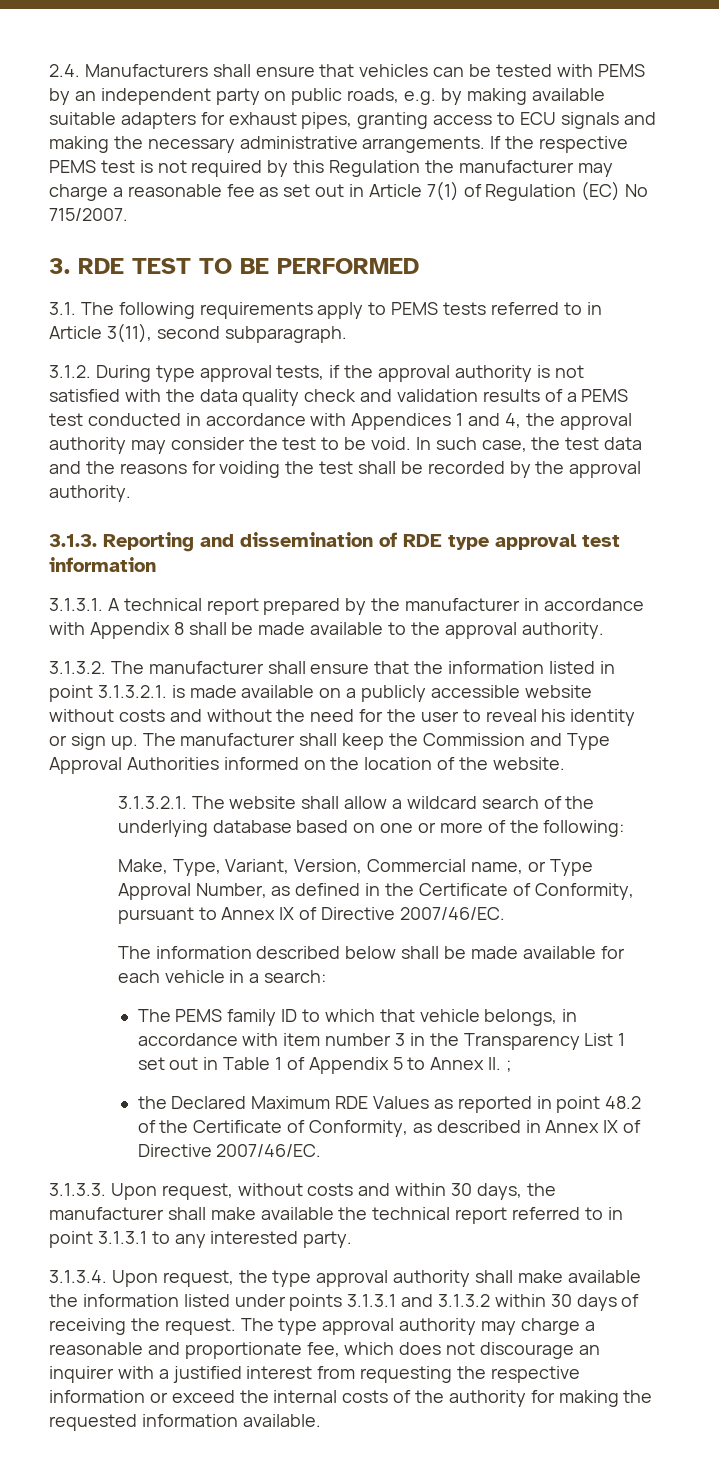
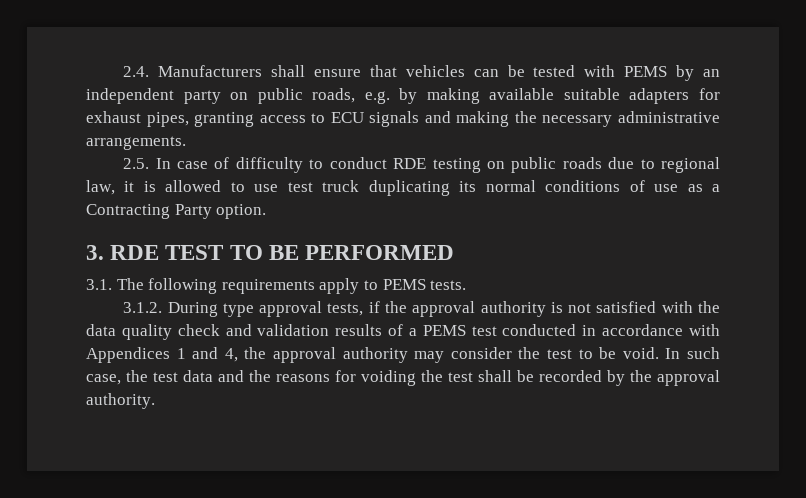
[490,136,629,153] [49,160,613,177] [49,181,649,201] [49,208,128,221] If the respective PEMS test is not required by this Regulation the manufacturer may charge a reasonable fee as set out in Article 7(1) of Regulation (EC) No 715/2007. -> [123,157,720,173] [86,180,720,196] [86,204,267,219] // 2.5. In case of difficulty to conduct RDE testing on public roads due to regional law, it is allowed to use test truck duplicating its normal conditions of use as a Contracting Party option.
[443,302,602,315] [49,323,347,343] tests referred to in Article 3(11), second subparagraph. -> [430,280,467,290] tests.
[49,532,620,552] [49,557,156,572] [49,598,644,615] [49,622,604,639] [49,661,615,674] [49,685,592,702] [49,709,636,726] [49,733,610,750] [49,757,565,774] [117,796,595,809] [117,820,625,837] [117,859,593,876] [117,883,634,900] [117,907,505,924] [117,946,625,959] [117,970,327,983] [137,1009,578,1026] [137,1033,626,1050] [137,1057,513,1074] [137,1096,642,1113] [137,1120,642,1137] [137,1144,322,1157] [49,1183,556,1200] [49,1207,623,1224] [49,1231,353,1248] [49,1270,641,1287] [49,1294,640,1311] [49,1318,595,1335] [49,1342,600,1359] [49,1366,580,1383] [49,1390,653,1407] [49,1414,321,1431] // 3.1.3. Reporting and dissemination of RDE type approval test information // 3.1.3.1. A technical report prepared by the manufacturer in accordance with Appendix 8 shall be made available to the approval authority. // 3.1.3.2. The manufacturer shall ensure that the information listed in point 3.1.3.2.1. is made available on a publicly accessible website without costs and without the need for the user to reveal his identity or sign up. The manufacturer shall keep the Commission and Type Approval Authorities informed on the location of the website. // 3.1.3.2.1. The website shall allow a wildcard search of the underlying database based on one or more of the following: // Make, Type, Variant, Version, Commercial name, or Type Approval Number, as defined in the Certificate of Conformity, pursuant to Annex IX of Directive 2007/46/EC. // The information described below shall be made available for each vehicle in a search: // The PEMS family ID to which that vehicle belongs, in accordance with item number 3 in the Transparency List 1 set out in Table 1 of Appendix 5 to Annex II. ; // the Declared Maximum RDE Values as reported in point 48.2 of the Certificate of Conformity, as described in Annex IX of Directive 2007/46/EC. // 3.1.3.3. Upon request, without costs and within 30 days, the manufacturer shall make available the technical report referred to in point 3.1.3.1 to any interested party. // 3.1.3.4. Upon request, the type approval authority shall make available the information listed under points 3.1.3.1 and 3.1.3.2 within 30 days of receiving the request. The type approval authority may charge a reasonable and proportionate fee, which does not discourage an inquirer with a justified interest from requesting the respective information or exceed the internal costs of the authority for making the requested information available. -> (155, 401) none

